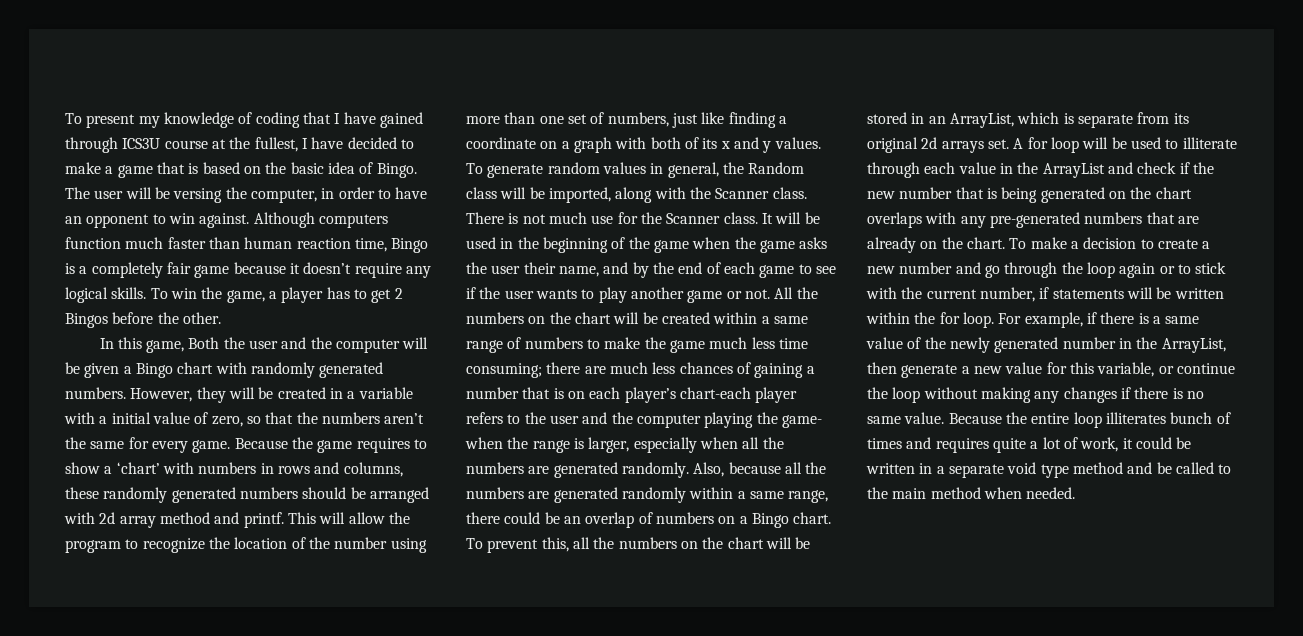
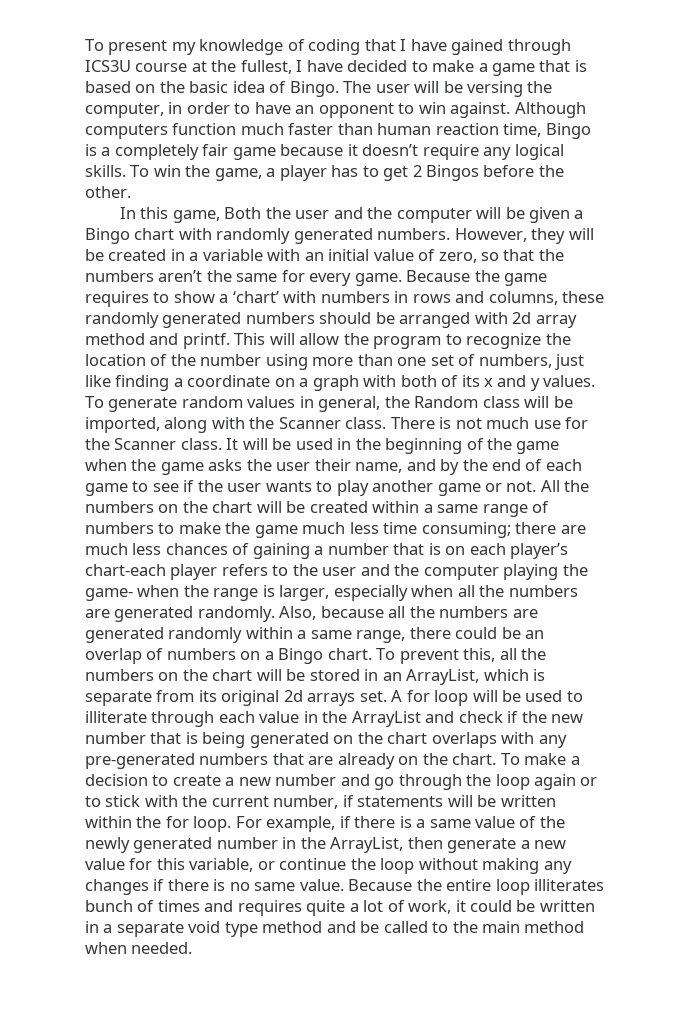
[99,416,108,424] a -> [304,252,324,261] an

